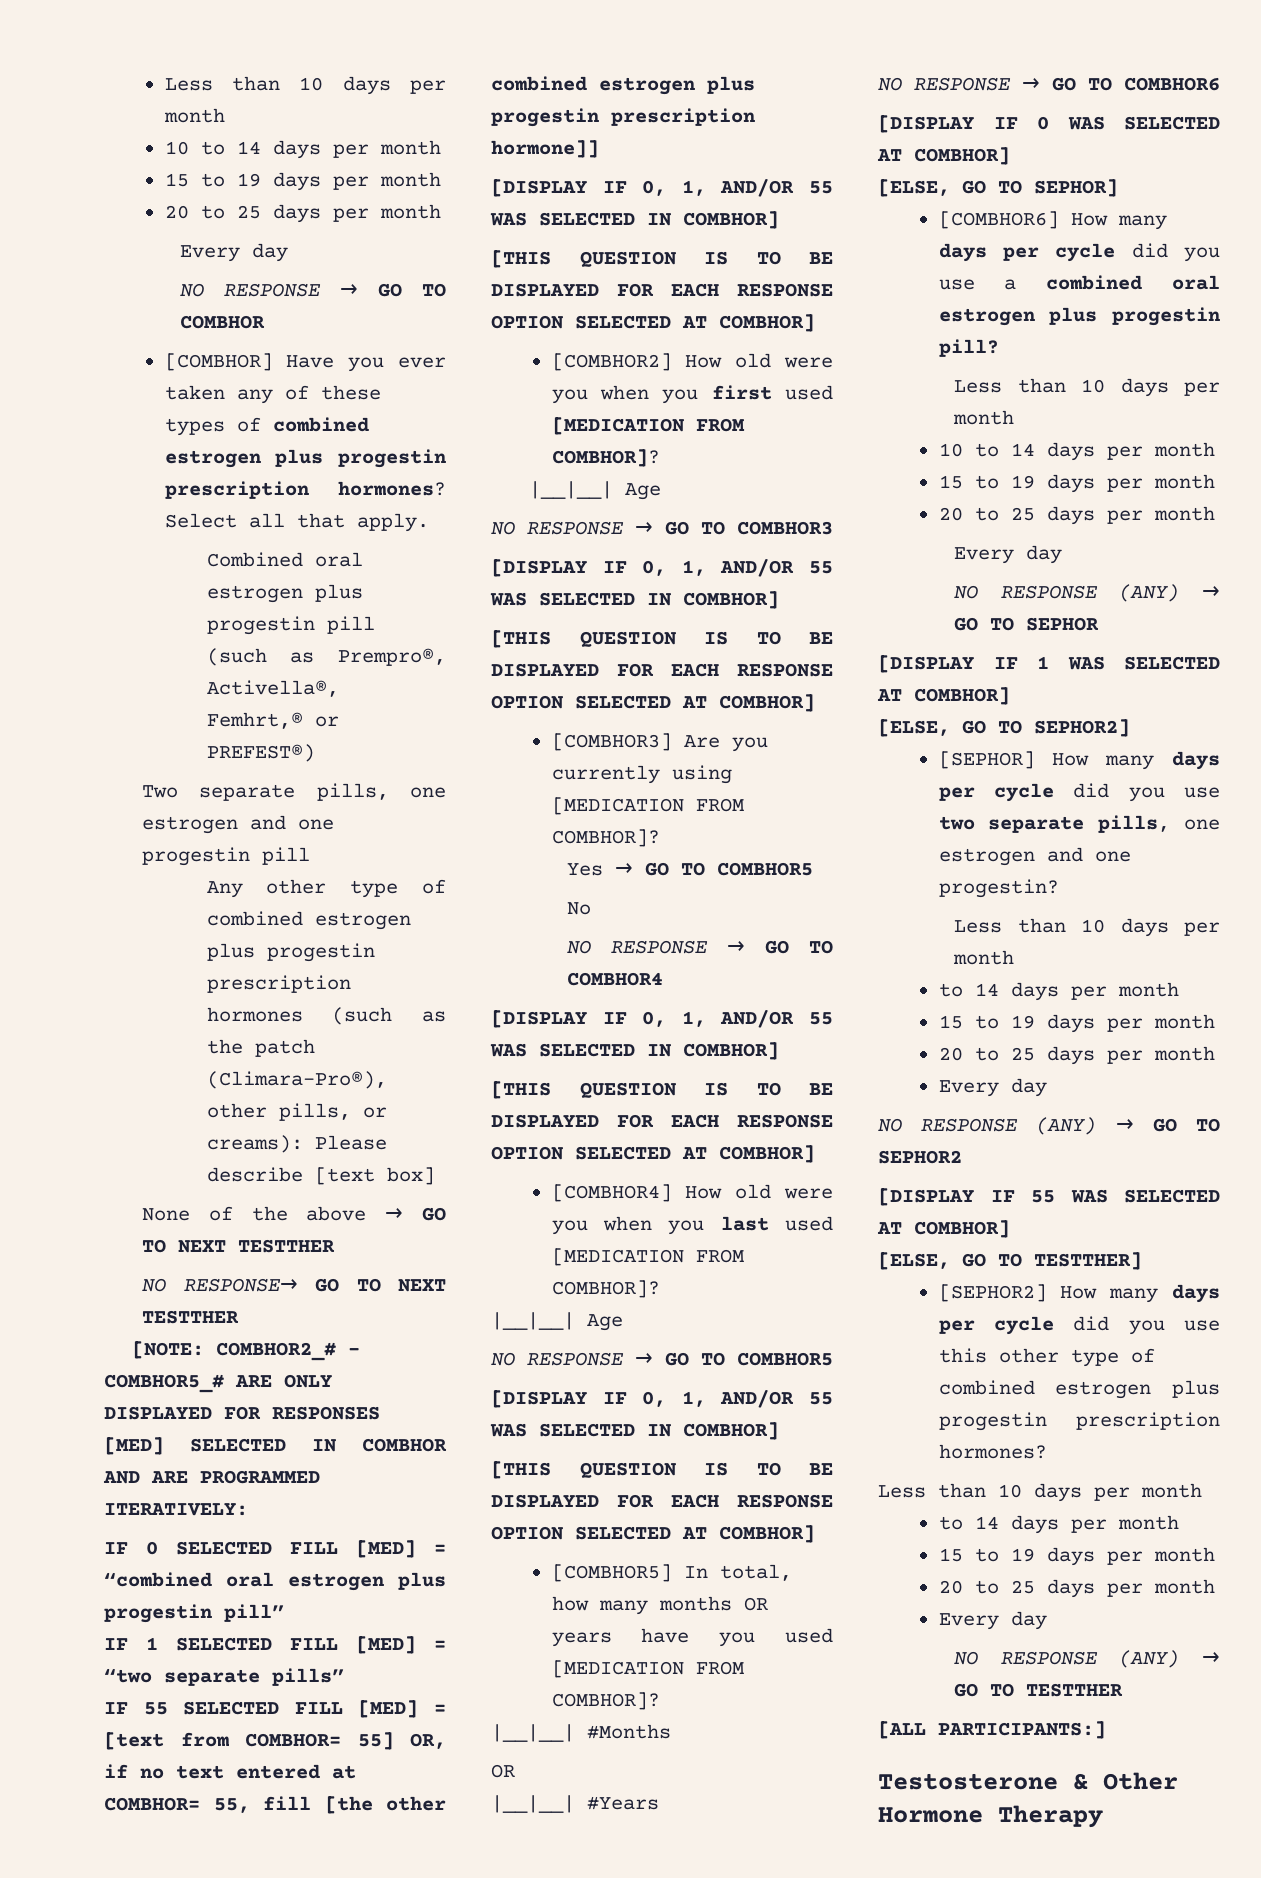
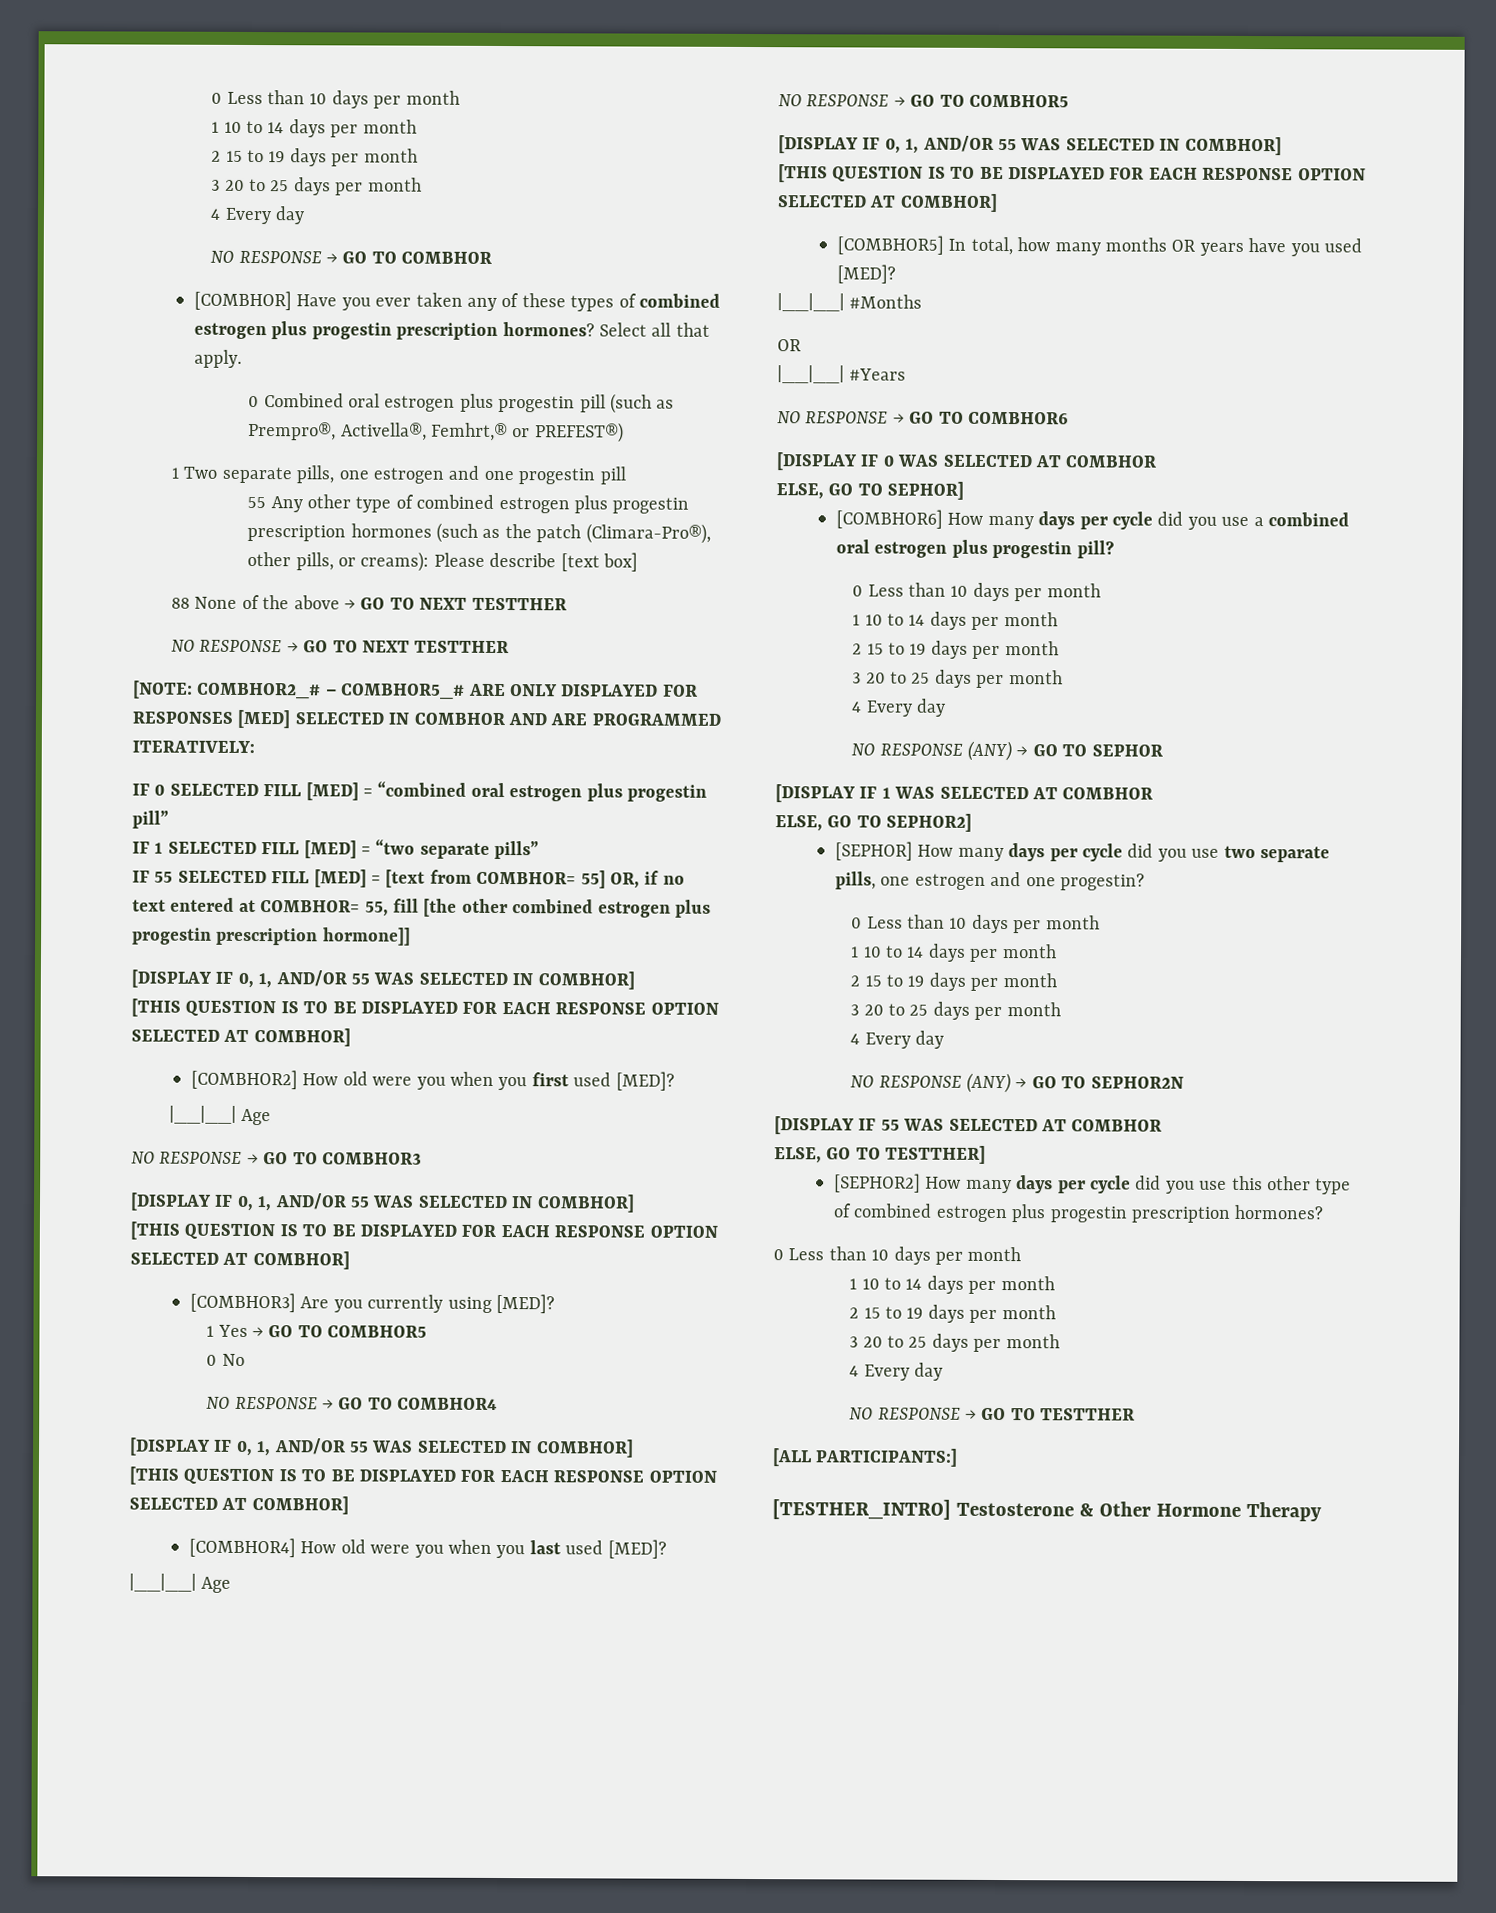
[164,76,446,95] [163,108,225,123] [164,140,441,159] [164,172,441,191] [164,204,441,223] Less than 10 days per month // 10 to 14 days per month // 15 to 19 days per month // 20 to 25 days per month // -> [211,90,460,109] [211,119,417,138] [211,148,418,167] [211,177,422,196] [210,208,221,220] 0 Less than 10 days per month // 1 10 to 14 days per month // 2 15 to 19 days per month // 3 20 to 25 days per month // 4
(429, 522) none -> [248,395,260,408] 0
(315, 753) none -> [171,467,180,479] 1
(311, 856) none -> [247,496,267,509] 55
(435, 1176) none -> [171,597,191,609] 88
[183,1278,298,1292] RESPONSE→ -> [199,639,299,653] RESPONSE →
[551,417,745,435] [551,449,660,467] [MEDICATION FROM COMBHOR]? -> [615,1071,675,1091] [MED]?
[551,797,744,815] [551,829,660,847] [MEDICATION FROM COMBHOR]? // -> [496,1293,556,1314] [206,1325,215,1337] [MED]? // 1
(814, 869) none -> [206,1354,218,1366] 0
[551,1248,744,1266] [551,1280,660,1298] [MEDICATION FROM COMBHOR]? -> [607,1539,667,1559] [MED]?
[551,1660,744,1678] [551,1692,660,1710] [MEDICATION FROM COMBHOR]? -> [837,264,897,284] [MED]?
[914,147,1010,165] [878,179,950,197] COMBHOR] // [ELSE, -> [1065,455,1158,468] [776,483,824,500] COMBHOR // ELSE,
[954,378,1220,397] [953,410,1015,425] [938,442,1215,461] [938,474,1215,493] [938,506,1215,525] Less than 10 days per month // 10 to 14 days per month // 15 to 19 days per month // 20 to 25 days per month // -> [852,582,1101,602] [852,611,1058,631] [852,640,1059,660] [852,669,1063,689] [851,701,863,713] 0 Less than 10 days per month // 1 10 to 14 days per month // 2 15 to 19 days per month // 3 20 to 25 days per month // 4
[914,687,1010,705] [878,719,950,737] COMBHOR] // [ELSE, -> [1062,787,1154,800] [775,815,823,832] COMBHOR // ELSE,
[954,918,1220,937] [953,950,1015,965] [938,982,1179,1001] [938,1014,1215,1033] [938,1046,1215,1065] [938,1078,1047,1097] [878,1117,1220,1135] [878,1150,962,1164] Less than 10 days per month // to 14 days per month // 15 to 19 days per month // 20 to 25 days per month // Every day // NO RESPONSE (ANY) → GO TO SEPHOR2 -> [851,914,1100,934] [850,943,1057,963] [850,972,1057,992] [850,1001,1061,1021] [850,1030,944,1049] [850,1072,1184,1094] 0 Less than 10 days per month // 1 10 to 14 days per month // 2 15 to 19 days per month // 3 20 to 25 days per month // 4 Every day // NO RESPONSE (ANY) → GO TO SEPHOR2N
[914,1220,1010,1238] [878,1252,950,1270] COMBHOR] // [ELSE, -> [1071,1119,1163,1132] [774,1147,822,1164] COMBHOR // ELSE,
[878,1483,1202,1502] [938,1515,1179,1534] [938,1547,1215,1566] [938,1579,1215,1598] [938,1611,1047,1630] [954,1650,1180,1668] Less than 10 days per month // to 14 days per month // 15 to 19 days per month // 20 to 25 days per month // Every day // NO RESPONSE (ANY) -> [773,1246,1022,1265] [849,1275,1055,1295] [849,1304,1056,1324] [849,1333,1060,1353] [849,1362,943,1381] [849,1407,961,1420] 0 Less than 10 days per month // 1 10 to 14 days per month // 2 15 to 19 days per month // 3 20 to 25 days per month // 4 Every day // NO RESPONSE
(1106, 1730) none -> [772,1499,951,1520] [TESTHER_INTRO]

